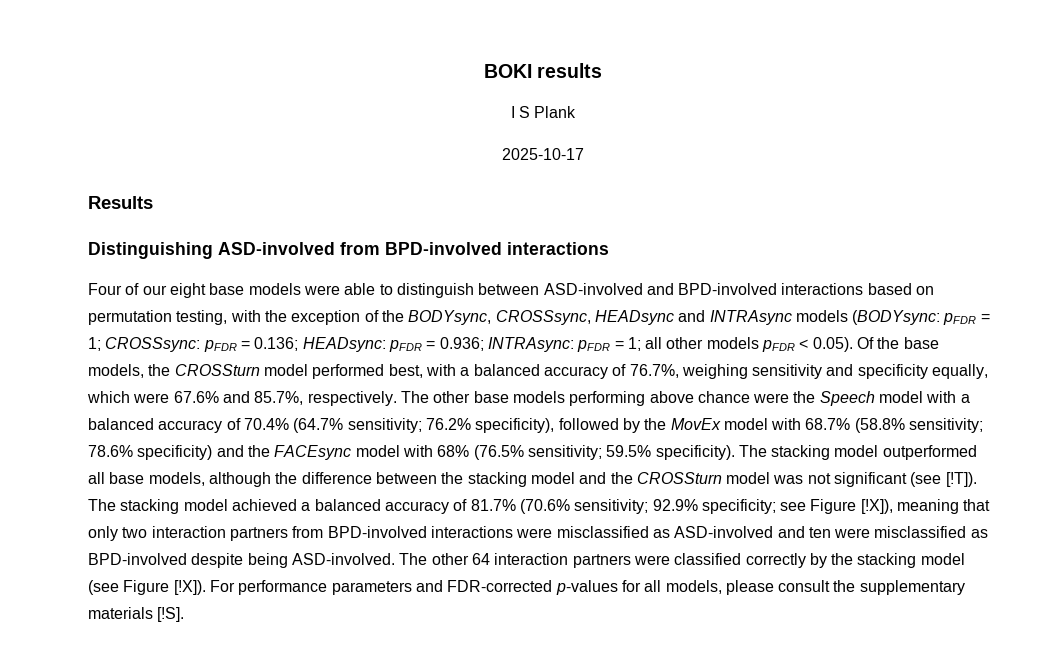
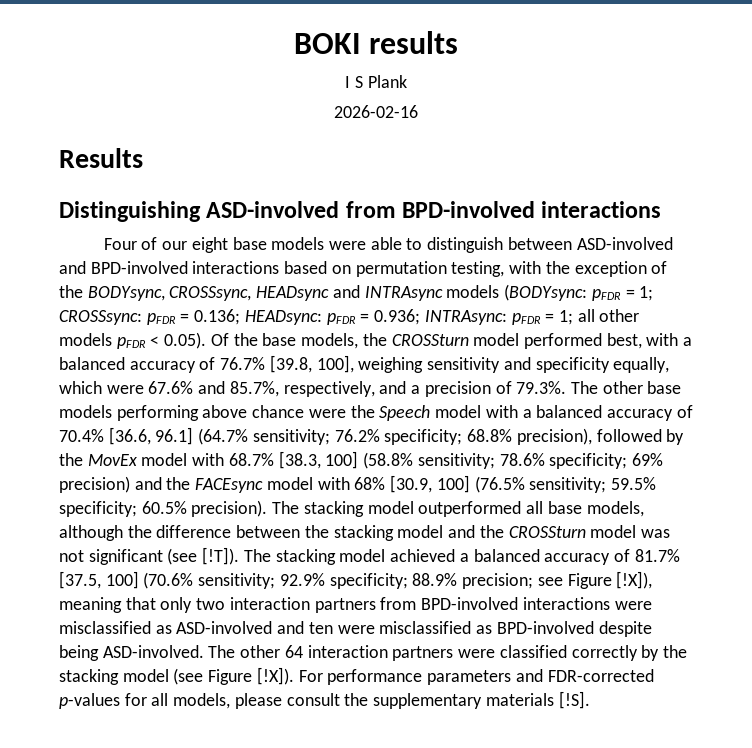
[502,148,584,160] 2025-10-17 -> [334,105,418,118] 2026-02-16
[629,364,679,378] 76.7%, -> [220,355,354,373] 76.7% [39.8, 100],
[307,391,397,406] respectively. -> [283,381,567,397] respectively, and a precision of 79.3%.
(289, 424) none -> [108,427,194,445] [36.6, 96.1]
[475,418,555,433] specificity), -> [384,428,592,445] specificity; 68.8% precision),
(851, 424) none -> [278,451,359,469] [38.3, 100]
[137,445,213,460] specificity) -> [549,453,663,469] [59,476,130,493] specificity; 69% precision)
(470, 451) none -> [390,475,470,493] [30.9, 100]
[655,445,735,460] specificity). -> [59,500,268,517] specificity; 60.5% precision).
(516, 505) none -> [59,571,139,589] [37.5, 100]
(776, 506) none -> [412,573,534,589] 88.9% precision;

